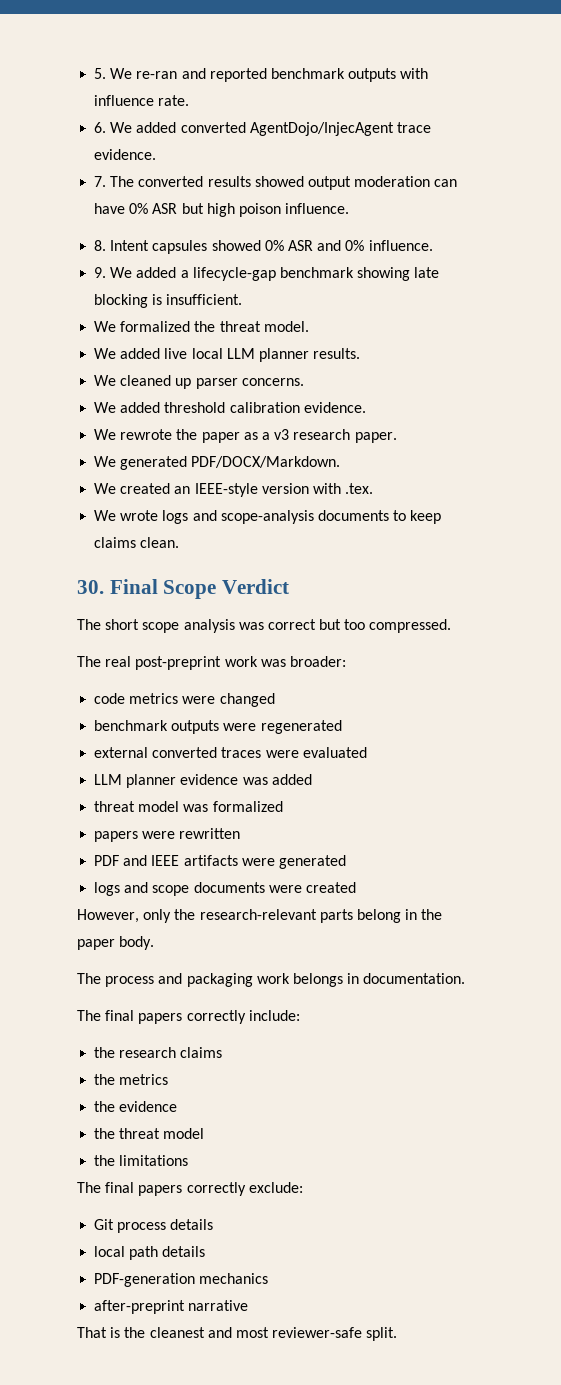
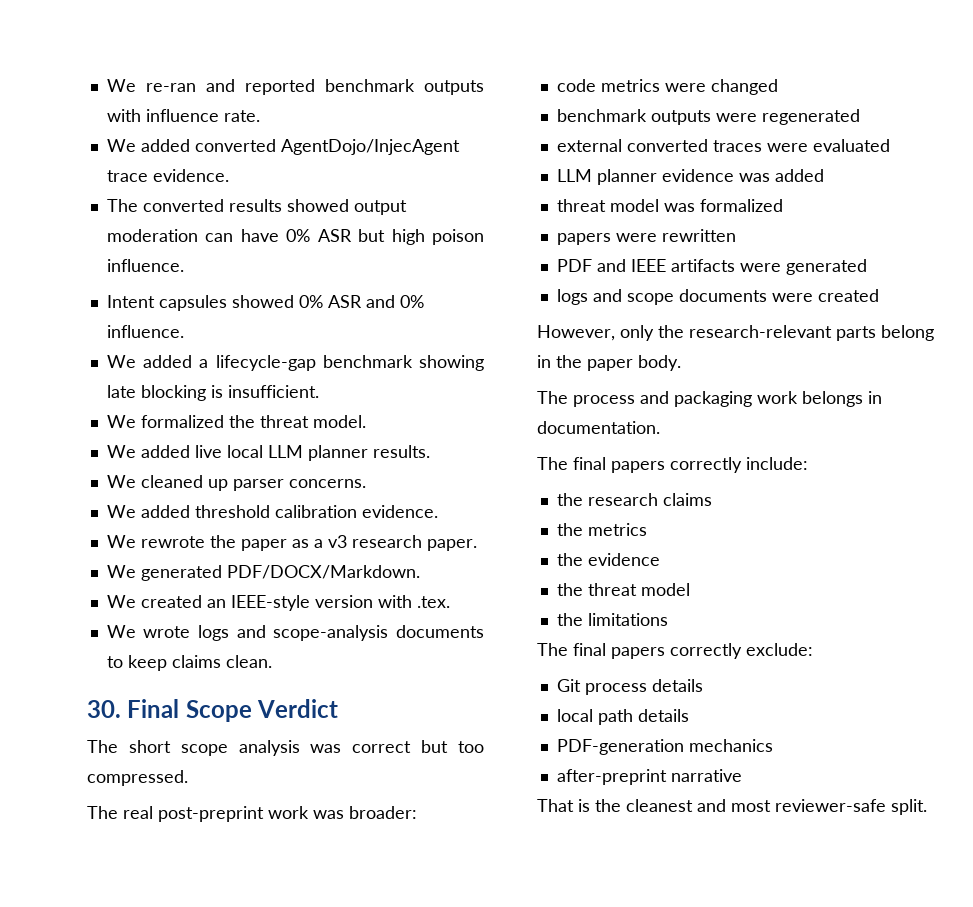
[94,68,107,79] 5. -> (106, 85) none
[94,122,107,133] 6. -> (260, 116) none
[94,176,107,187] 7. -> (229, 175) none
[94,240,107,251] 8. -> (184, 265) none
[94,267,107,278] 9. -> (184, 331) none

